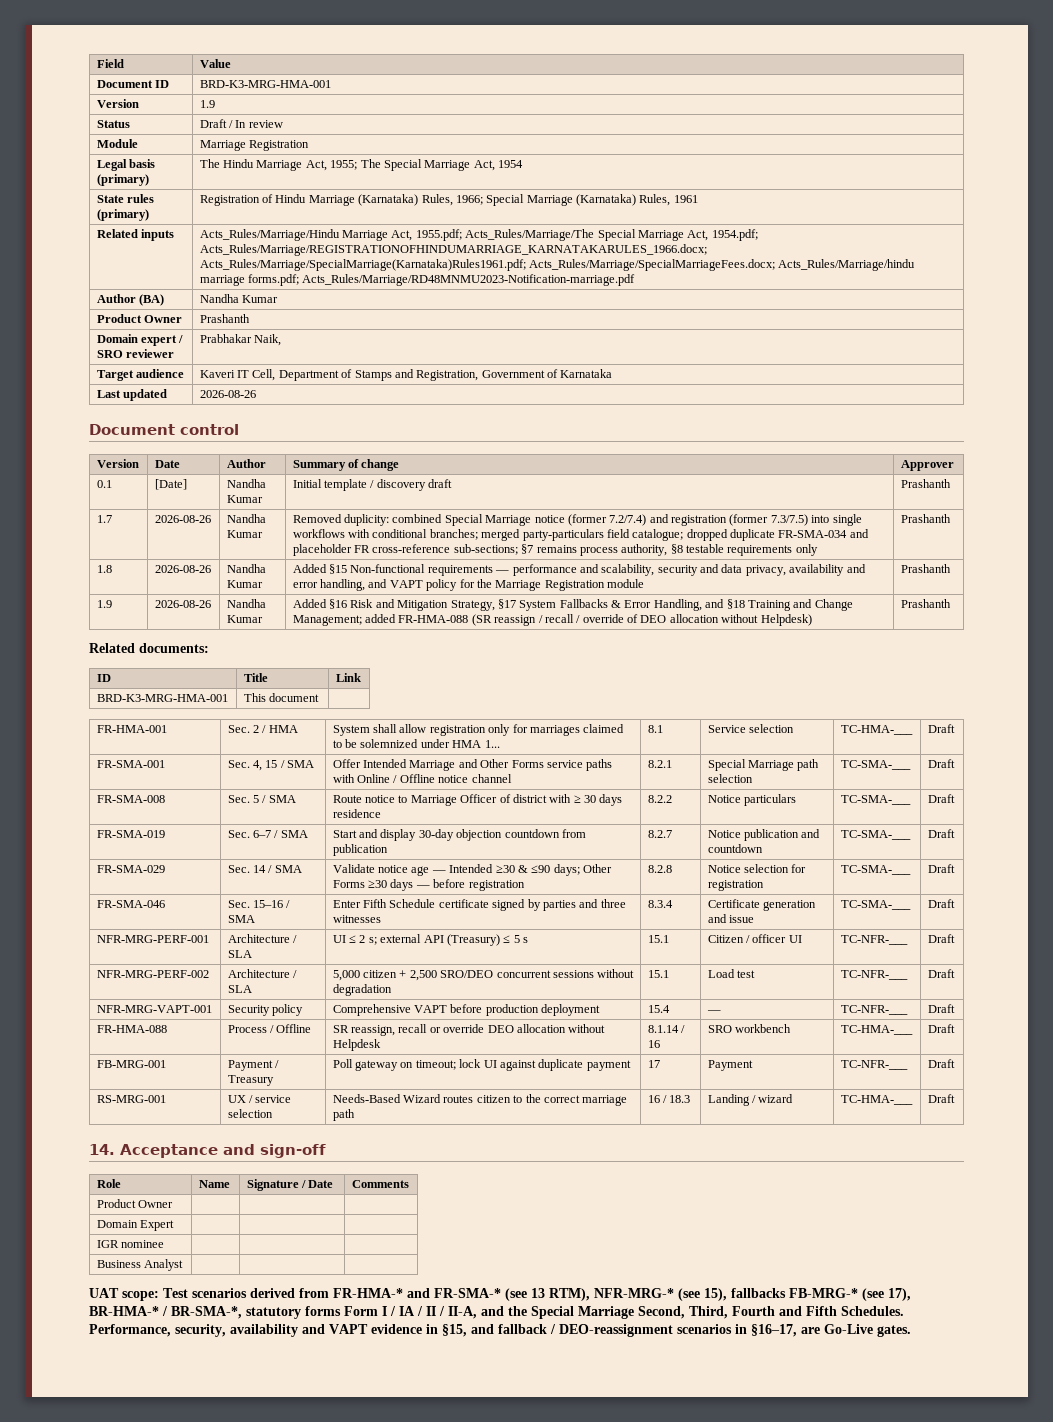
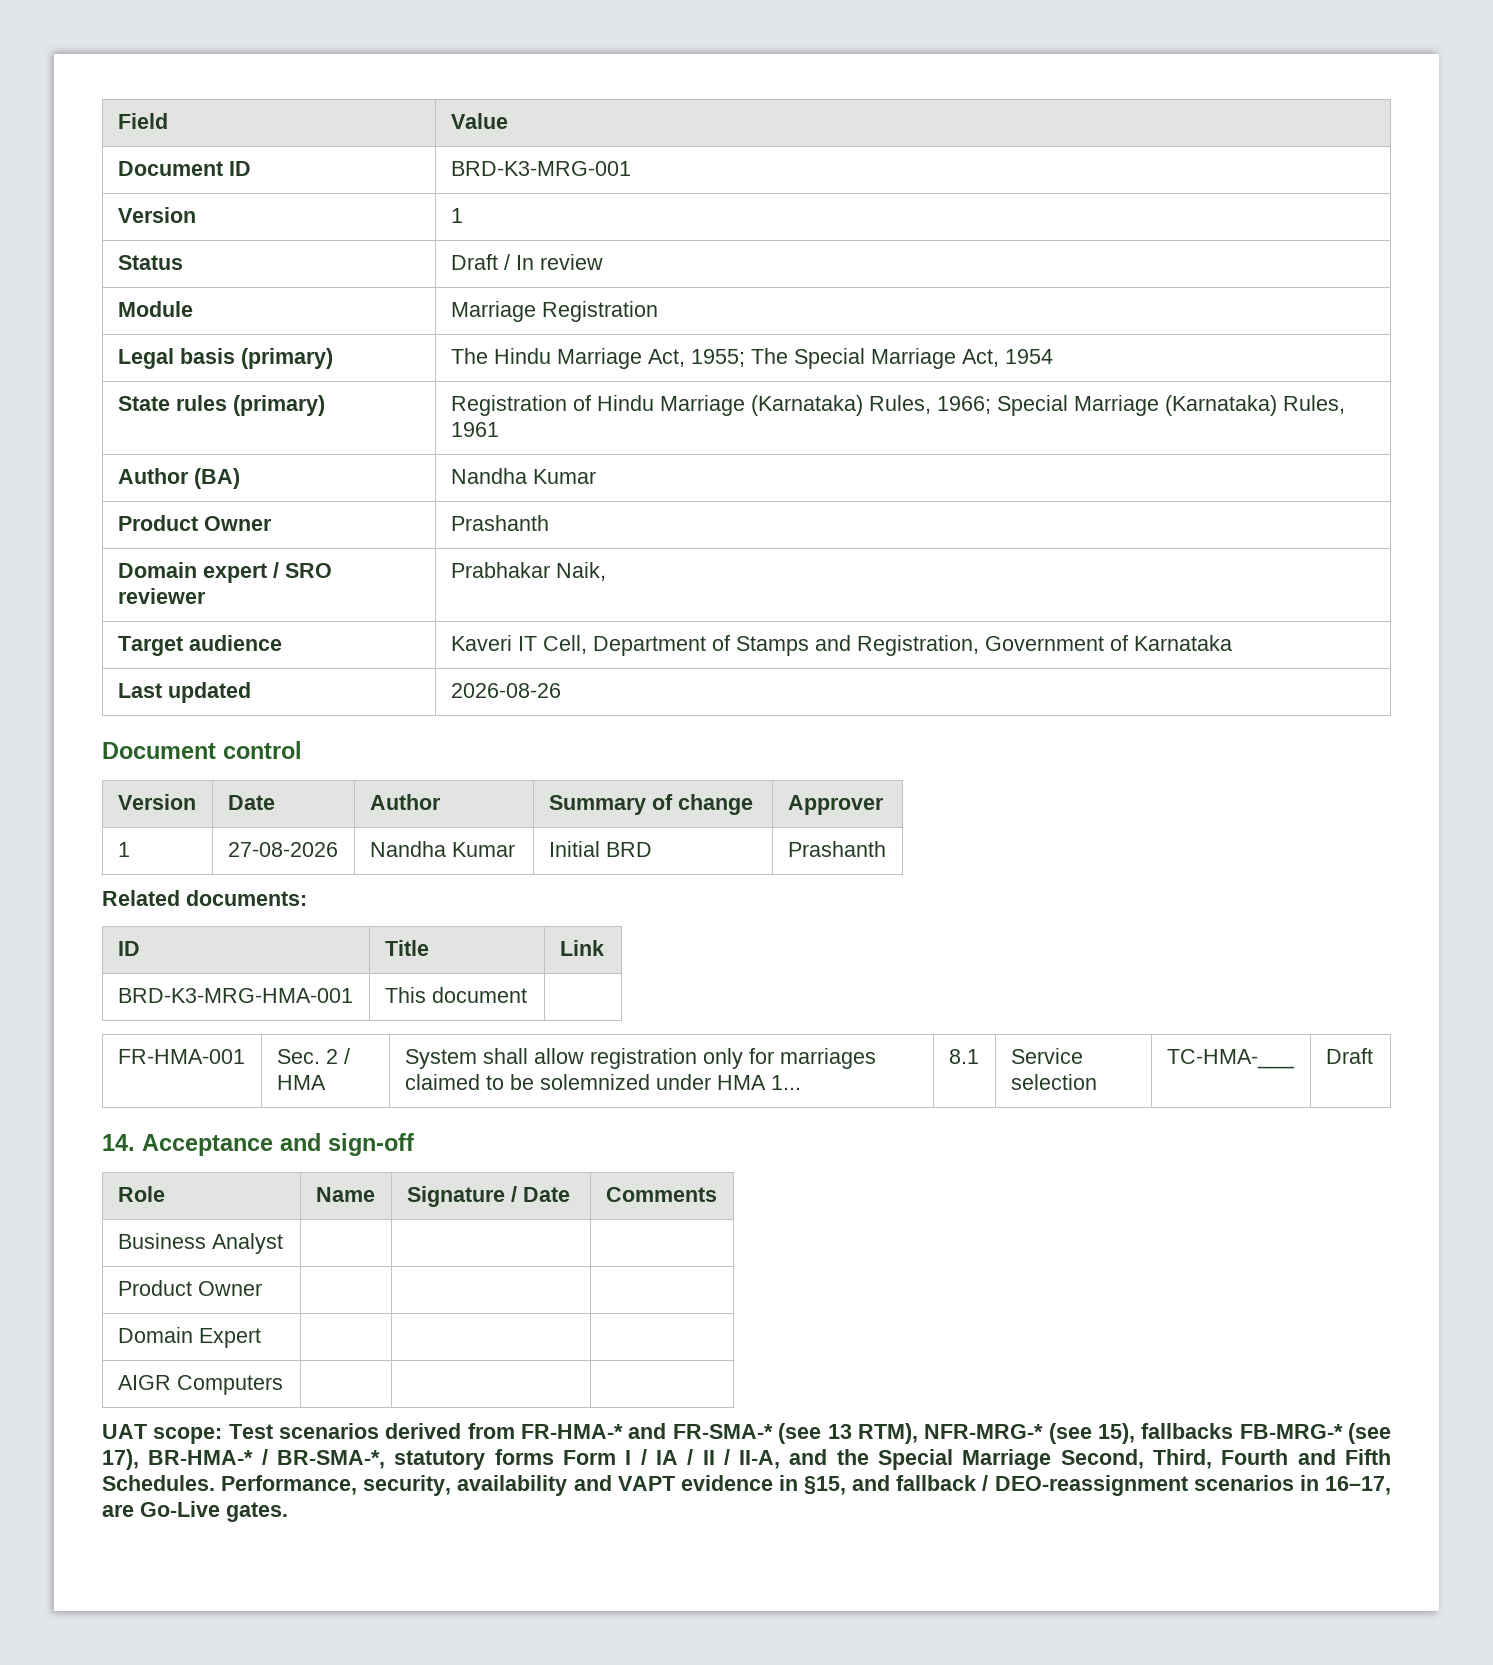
[199,80,331,88] [96,99,139,108] [199,100,215,108] BRD-K3-MRG-HMA-001 // Version | 1.9 -> [450,161,631,176] [117,207,196,223] [450,208,463,223] BRD-K3-MRG-001 // Version | 1
[96,229,175,241] [199,229,758,241] [199,244,707,256] [199,259,916,271] [199,274,636,286] // Related inputs | Acts_Rules/Marriage/Hindu Marriage Act, 1955.pdf; Acts_Rules/Marriage/The Special Marriage Act, 1954.pdf; Acts_Rules/Marriage/REGISTRATIONOFHINDUMARRIAGE_KARNATAKARULES_1966.docx; Acts_Rules/Marriage/SpecialMarriage(Karnataka)Rules1961.pdf; Acts_Rules/Marriage/SpecialMarriageFees.docx; Acts_Rules/Marriage/hindu marriage forms.pdf; Acts_Rules/Marriage/RD48MNMU2023-Notification-marriage.pdf -> (499, 429) none
[96,480,112,488] [154,479,187,490] 0.1 | [Date] -> [117,842,130,857] [227,842,338,857] 1 | 27-08-2026
[324,479,453,491] [900,479,951,488] [96,515,112,523] [154,515,211,523] [226,514,266,523] [226,530,263,538] [292,514,862,526] [292,529,869,541] [292,544,818,556] [900,514,951,523] [96,565,112,573] [154,565,211,573] [226,564,266,573] [226,580,263,588] [292,564,866,576] [292,579,645,591] [900,564,951,573] [96,600,112,608] [154,600,211,608] [226,599,266,608] [226,615,263,623] [292,599,853,611] [292,614,812,626] template / discovery draft | Prashanth // 1.7 | 2026-08-26 | Nandha Kumar | Removed duplicity: combined Special Marriage notice (former 7.2/7.4) and registration (former 7.3/7.5) into single workflows with conditional branches; merged party-particulars field catalogue; dropped duplicate FR-SMA-034 and placeholder FR cross-reference sub-sections; §7 remains process authority, §8 testable requirements only | Prashanth // 1.8 | 2026-08-26 | Nandha Kumar | Added §15 Non-functional requirements — performance and scalability, security and data privacy, availability and error handling, and VAPT policy for the Marriage Registration module | Prashanth // 1.9 | 2026-08-26 | Nandha Kumar | Added §16 Risk and Mitigation Strategy, §17 System Fallbacks & Error Handling, and §18 Training and Change Management; added FR-HMA-088 (SR reassign / recall / override of DEO allocation without Helpdesk) -> [605,842,652,857] BRD
[96,760,165,768] [227,760,315,771] [332,759,613,771] [332,774,512,783] [647,760,672,768] [707,759,820,771] [707,774,753,783] [840,760,911,770] [927,759,955,768] [96,795,165,803] [227,795,296,803] [332,794,623,806] [332,809,381,818] [647,795,672,803] [707,794,797,806] [840,795,911,805] [927,794,955,803] [96,830,165,838] [227,830,308,838] [332,829,586,841] [332,844,388,856] [647,830,672,838] [707,829,821,841] [707,844,763,853] [840,830,911,840] [927,829,955,838] [96,865,165,873] [227,865,302,873] [332,864,613,876] [332,879,525,891] [647,865,672,873] [707,864,807,873] [707,880,764,891] [840,865,911,875] [927,864,955,873] [96,900,165,908] [227,900,291,908] [227,915,255,923] [332,899,626,911] [332,915,381,923] [647,900,673,908] [707,899,817,911] [707,914,755,923] [840,900,911,910] [927,899,955,908] [96,935,209,943] [227,934,298,943] [227,950,252,958] [332,934,529,946] [647,935,669,943] [707,934,802,943] [840,935,908,945] [927,934,955,943] [96,970,209,978] [227,969,298,978] [227,985,252,993] [332,969,635,981] [332,984,392,996] [647,970,669,978] [707,969,756,978] [840,970,908,980] [927,969,955,978] [96,1005,212,1013] [227,1004,304,1016] [332,1004,601,1016] [647,1005,670,1013] [706,1010,721,1013] [840,1005,908,1015] [927,1004,955,1013] [96,1025,167,1033] [227,1024,312,1033] [332,1024,606,1036] [332,1039,381,1051] [647,1025,686,1033] [647,1040,660,1048] [707,1024,792,1033] [840,1025,913,1035] [927,1024,955,1033] [96,1060,166,1068] [227,1060,280,1071] [227,1075,274,1086] [332,1059,631,1071] [647,1060,660,1068] [707,1060,753,1071] [840,1060,908,1070] [927,1059,955,1068] [96,1095,166,1103] [227,1095,292,1103] [227,1109,273,1118] [332,1094,628,1106] [332,1109,355,1121] [647,1095,691,1103] [707,1094,794,1106] [840,1095,913,1105] [927,1094,955,1103] // FR-SMA-001 | Sec. 4, 15 / SMA | Offer Intended Marriage and Other Forms service paths with Online / Offline notice channel | 8.2.1 | Special Marriage path selection | TC-SMA-___ | Draft // FR-SMA-008 | Sec. 5 / SMA | Route notice to Marriage Officer of district with ≥ 30 days residence | 8.2.2 | Notice particulars | TC-SMA-___ | Draft // FR-SMA-019 | Sec. 6–7 / SMA | Start and display 30-day objection countdown from publication | 8.2.7 | Notice publication and countdown | TC-SMA-___ | Draft // FR-SMA-029 | Sec. 14 / SMA | Validate notice age — Intended ≥30 & ≤90 days; Other Forms ≥30 days — before registration | 8.2.8 | Notice selection for registration | TC-SMA-___ | Draft // FR-SMA-046 | Sec. 15–16 / SMA | Enter Fifth Schedule certificate signed by parties and three witnesses | 8.3.4 | Certificate generation and issue | TC-SMA-___ | Draft // NFR-MRG-PERF-001 | Architecture / SLA | UI ≤ 2 s; external API (Treasury) ≤ 5 s | 15.1 | Citizen / officer UI | TC-NFR-___ | Draft // NFR-MRG-PERF-002 | Architecture / SLA | 5,000 citizen + 2,500 SRO/DEO concurrent sessions without degradation | 15.1 | Load test | TC-NFR-___ | Draft // NFR-MRG-VAPT-001 | Security policy | Comprehensive VAPT before production deployment | 15.4 | — | TC-NFR-___ | Draft // FR-HMA-088 | Process / Offline | SR reassign, recall or override DEO allocation without Helpdesk | 8.1.14 / 16 | SRO workbench | TC-HMA-___ | Draft // FB-MRG-001 | Payment / Treasury | Poll gateway on timeout; lock UI against duplicate payment | 17 | Payment | TC-NFR-___ | Draft // RS-MRG-001 | UX / service selection | Needs-Based Wizard routes citizen to the correct marriage path | 16 / 18.3 | Landing / wizard | TC-HMA-___ | Draft -> (1373, 1056) none
(409, 1184) none -> [117,1233,283,1254] // Business Analyst | | |
[96,1240,165,1248] [96,1259,184,1271] IGR nominee | | | // Business Analyst -> [117,1375,283,1395] AIGR Computers
[751,1324,797,1337] §16–17, -> [1325,1476,1392,1495] 16–17,

